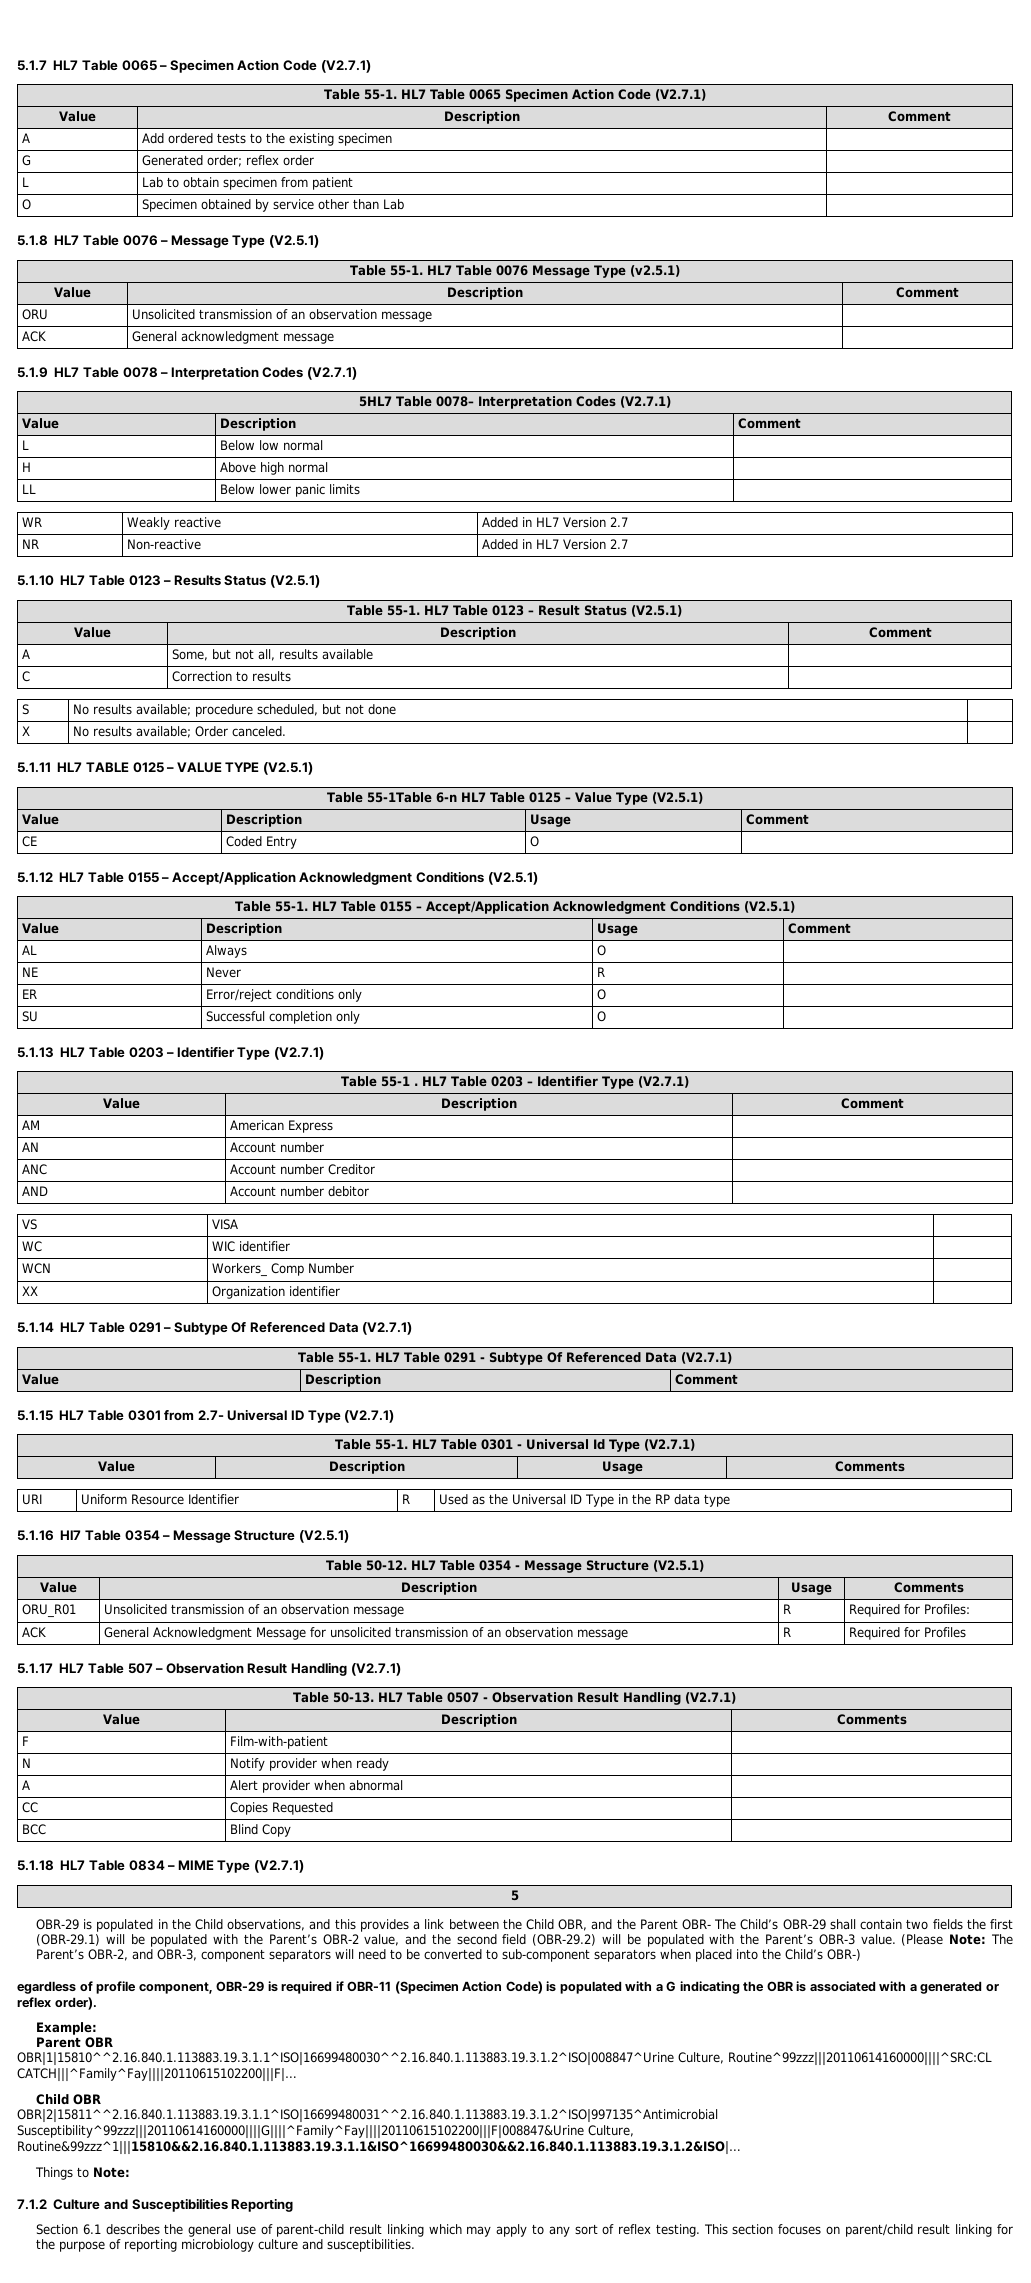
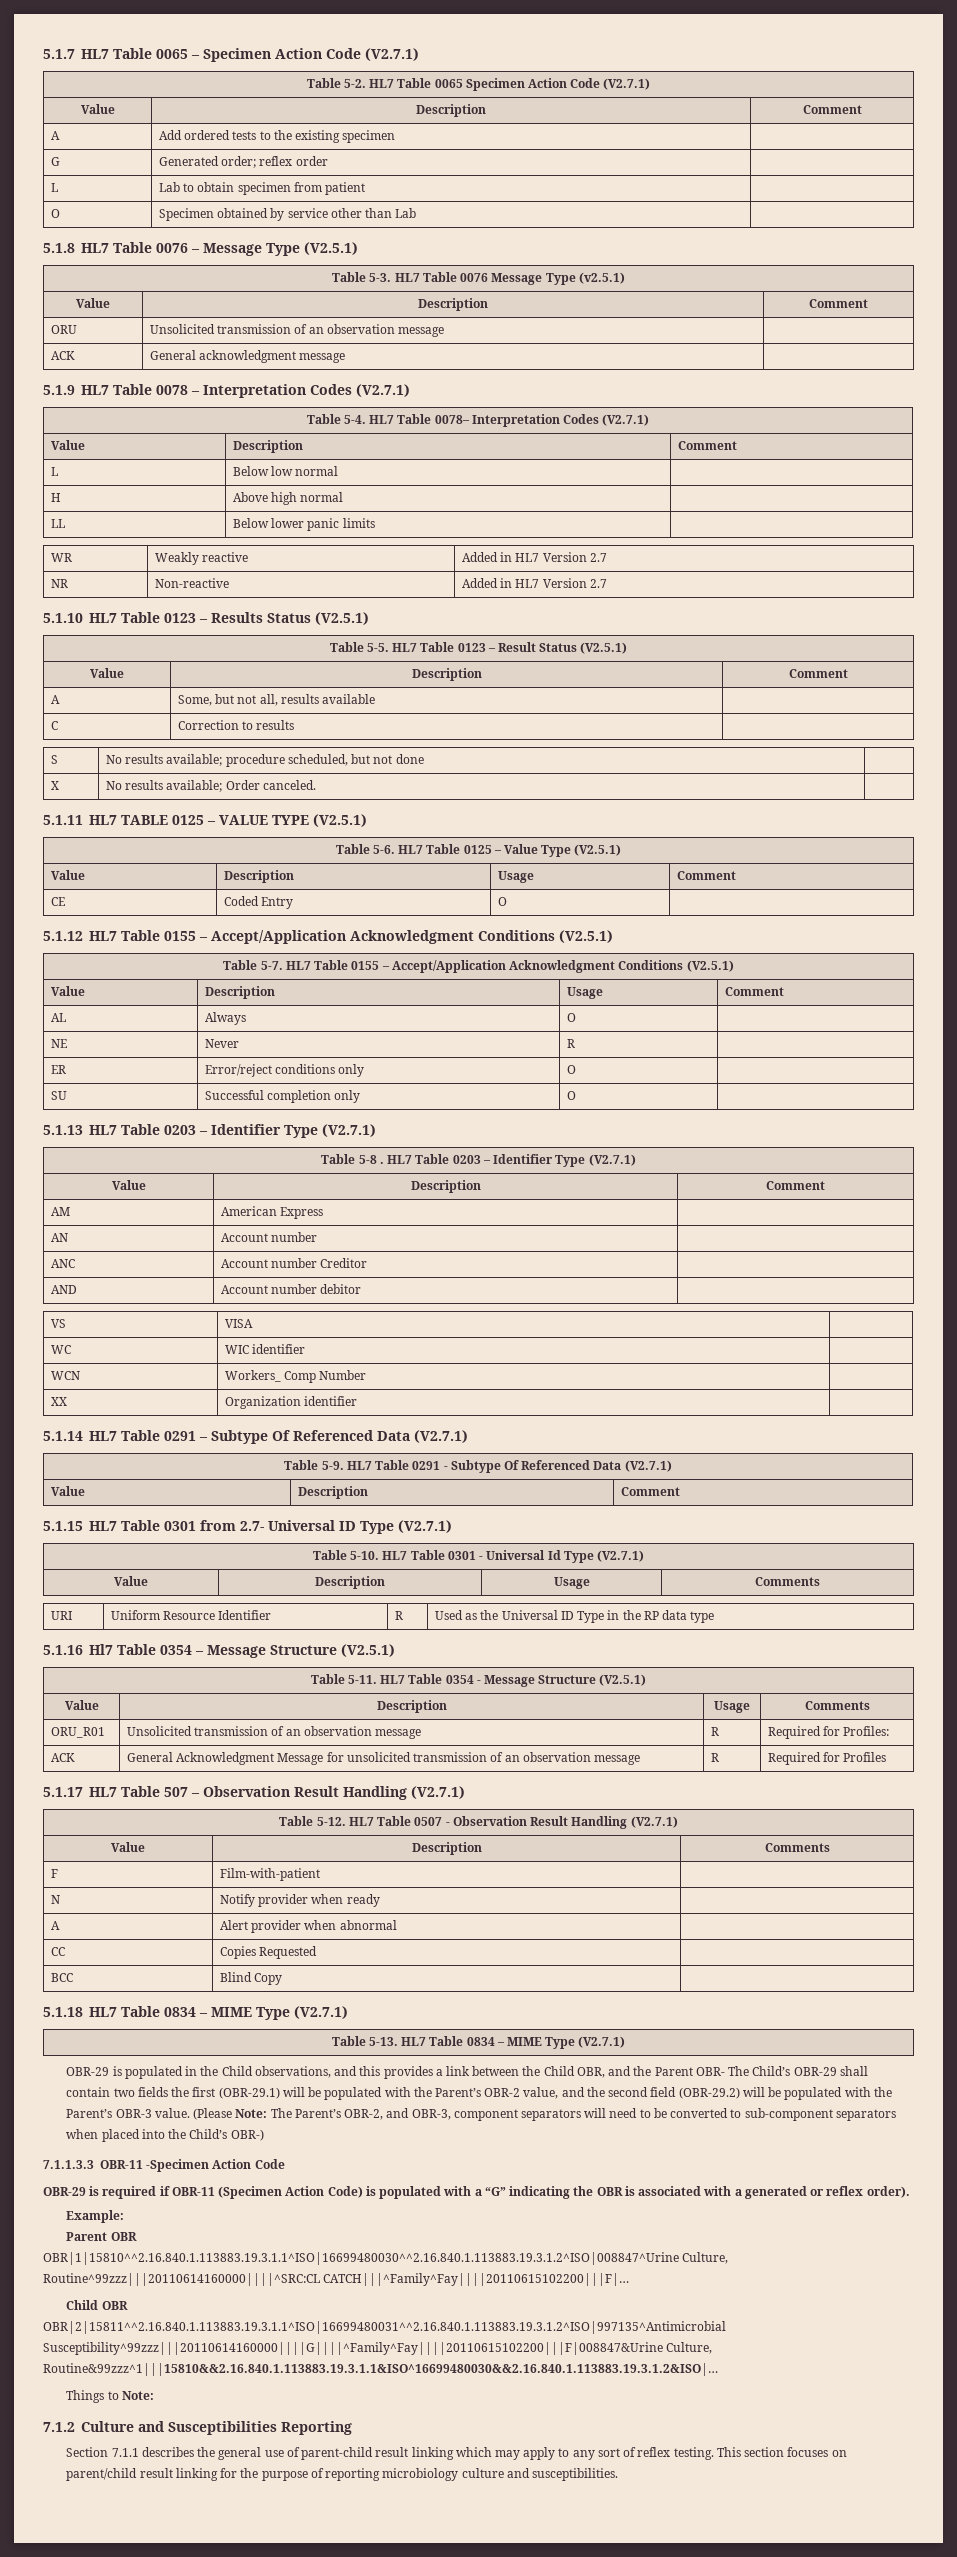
[363,89,397,100] 55-1. -> [343,79,366,88] 5-2.
[390,265,424,276] 55-1. -> [369,273,392,282] 5-3.
[358,396,392,407] 5HL7 -> [306,414,395,424] Table 5-4. HL7
[386,605,420,616] 55-1. -> [366,643,389,652] 5-5.
[366,792,457,803] 55-1Table 6-n -> [372,845,395,854] 5-6.
[274,901,308,912] 55-1. -> [260,961,283,970] 5-7.
[381,1076,411,1087] 55-1 -> [358,1155,377,1164] 5-8
[338,1352,371,1363] 55-1. -> [321,1461,344,1470] 5-9.
[374,1439,408,1450] 55-1. -> [350,1551,380,1560] 5-10.
[365,1560,407,1571] 50-12. -> [347,1675,377,1684] 5-11.
[333,1692,374,1703] 50-13. -> [316,1817,346,1826] 5-12.
[510,1890,519,1901] 5 -> [331,2036,626,2049] Table 5-13. HL7 Table 0834 – MIME Type (V2.7.1)
[17,1981,213,1994] egardless of profile component, -> [43,2159,285,2172] 7.1.1.3.3 OBR-11 -Specimen Action Code //
[666,1981,677,1992] G -> [484,2187,506,2196] “G”
[82,2224,101,2235] 6.1 -> [111,2448,139,2457] 7.1.1

